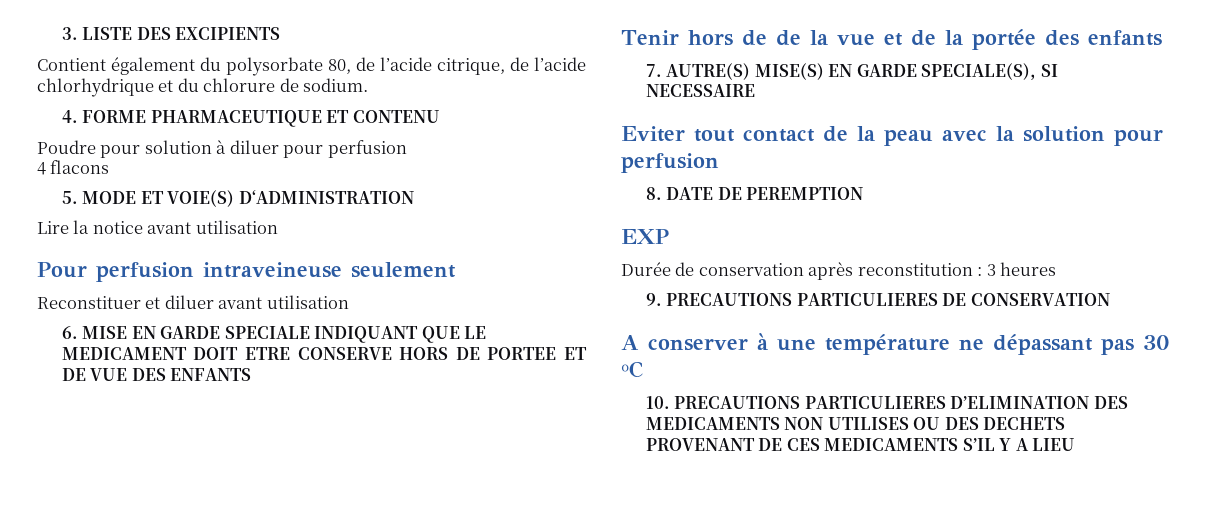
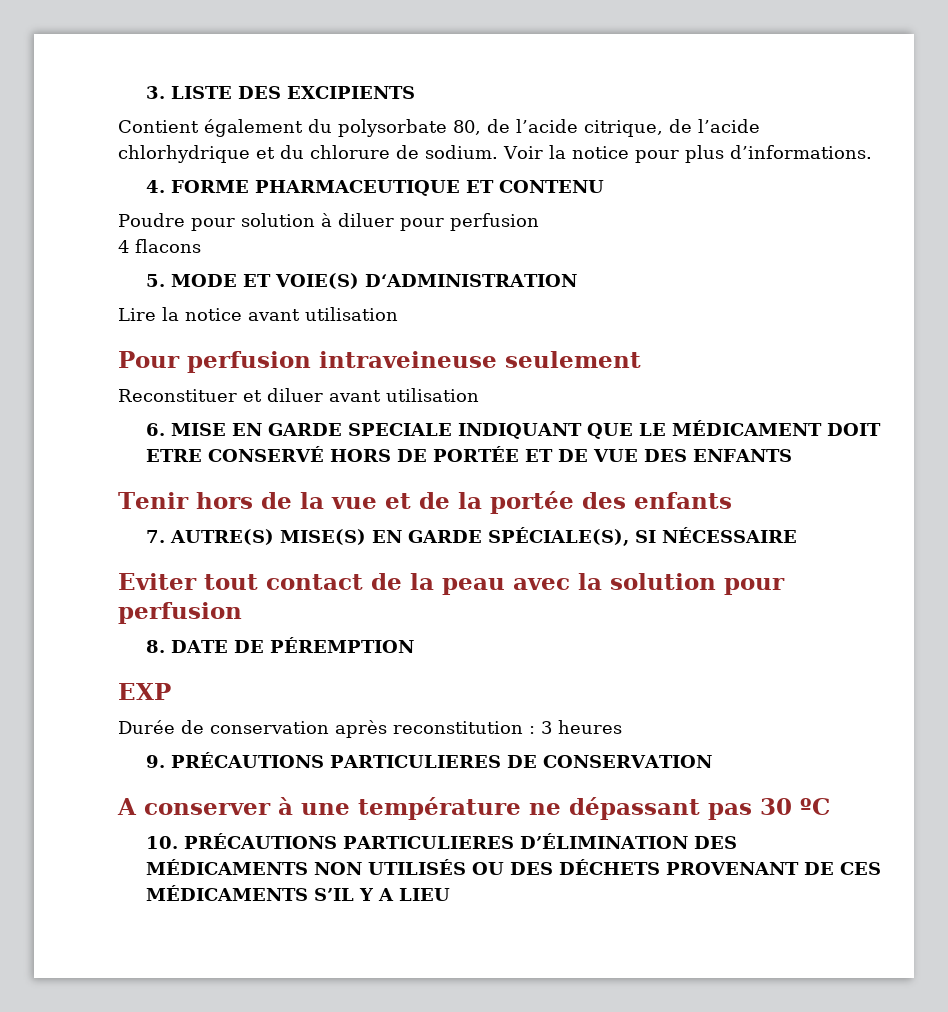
(369, 85) none -> [503,145,872,163] Voir la notice pour plus d’informations.
[61,347,187,360] MEDICAMENT -> [671,420,822,436] MÉDICAMENT
[297,347,392,360] CONSERVE -> [207,446,324,462] CONSERVÉ
[487,347,557,360] PORTEE -> [432,446,519,462] PORTÉE
[775,30,801,46] de -> (292, 500) none
[921,63,1058,80] [645,84,755,97] SPECIALE(S), SI NECESSAIRE -> [487,527,797,546] SPÉCIALE(S), SI NÉCESSAIRE
[746,187,864,200] PEREMPTION -> [269,637,414,653] PÉREMPTION
[666,293,793,306] PRECAUTIONS -> [170,752,324,768] PRÉCAUTIONS
[674,396,1128,409] [645,417,909,430] PRECAUTIONS PARTICULIERES D’ELIMINATION DES MEDICAMENTS NON UTILISES -> [183,833,737,849] [145,859,466,875] PRÉCAUTIONS PARTICULIERES D’ÉLIMINATION DES MÉDICAMENTS NON UTILISÉS
[983,417,1066,430] DECHETS -> [558,859,660,875] DÉCHETS
[824,438,959,451] MEDICAMENTS -> [145,885,308,901] MÉDICAMENTS

